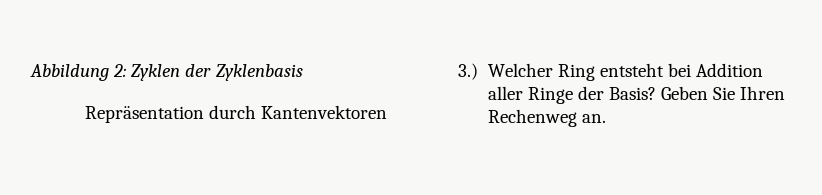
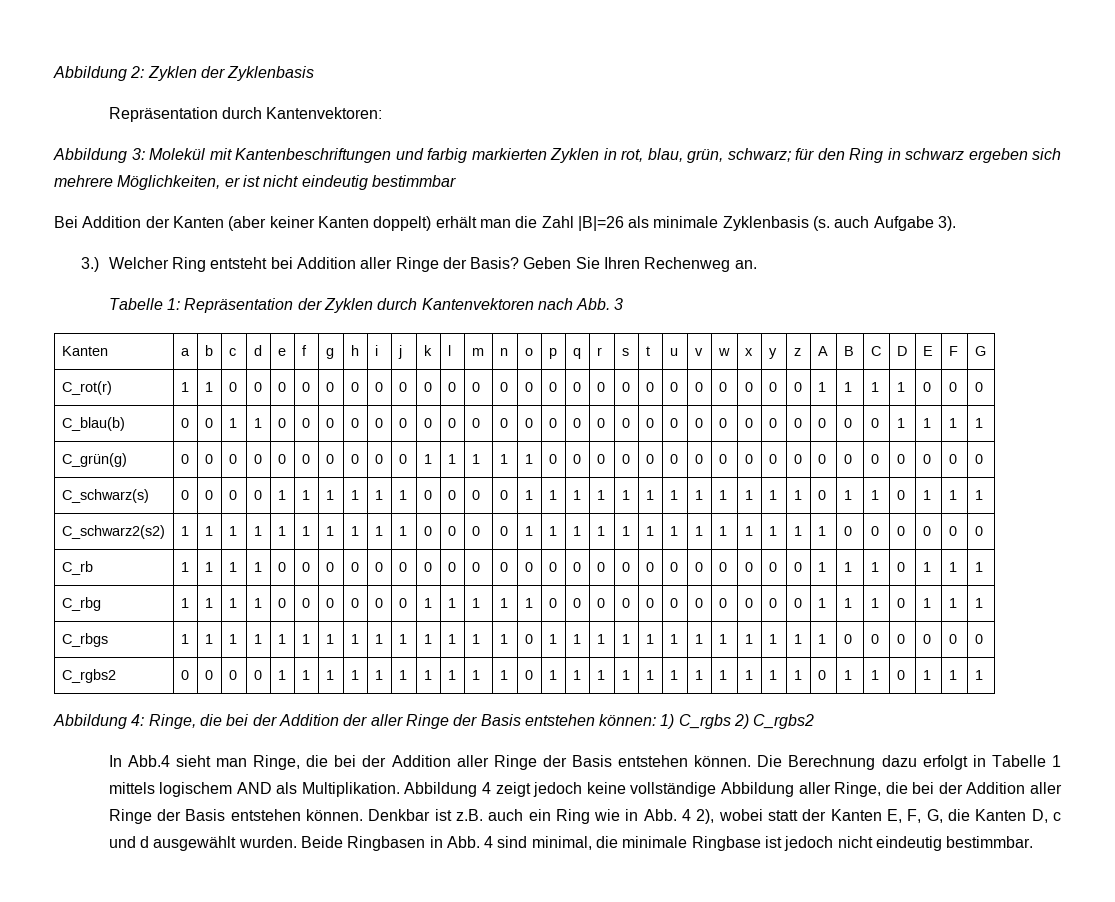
[261,105,388,119] Kantenvektoren -> [266,107,383,119] [53,148,1061,163] [54,175,456,190] [54,216,957,231] Kantenvektoren: // Abbildung 3: Molekül mit Kantenbeschriftungen und farbig markierten Zyklen in rot, blau, grün, schwarz; für den Ring in schwarz ergeben sich mehrere Möglichkeiten, er ist nicht eindeutig bestimmbar // Bei Addition der Kanten (aber keiner Kanten doppelt) erhält man die Zahl |B|=26 als minimale Zyklenbasis (s. auch Aufgabe 3).
(606, 118) none -> [108,298,624,313] [61,346,108,356] [180,348,190,356] [204,345,213,356] [228,348,236,356] [253,345,262,356] [277,348,286,356] [301,345,307,356] [325,348,334,359] [350,345,359,356] [374,345,378,356] [397,345,402,359] [423,345,432,356] [447,345,451,356] [471,348,484,356] [499,348,508,356] [524,348,533,356] [548,348,557,359] [572,348,581,359] [596,347,602,356] [621,348,629,356] [645,346,650,356] [669,348,678,356] [694,348,703,356] [717,348,730,356] [744,348,753,356] [768,348,777,359] [793,348,801,356] [817,346,828,356] [843,346,854,356] [870,346,881,356] [896,346,907,356] [922,346,933,356] [948,346,958,356] [974,346,986,356] [61,381,112,395] [180,382,189,392] [204,382,213,392] [228,382,237,392] [253,382,262,392] [277,382,286,392] [301,382,310,392] [325,382,334,392] [350,382,359,392] [374,382,383,392] [398,382,407,392] [423,382,432,392] [447,382,456,392] [471,382,480,392] [499,382,508,392] [524,382,533,392] [548,382,557,392] [572,382,581,392] [596,382,605,392] [621,382,630,392] [645,382,654,392] [669,382,678,392] [694,382,703,392] [718,382,727,392] [744,382,753,392] [768,382,777,392] [793,382,802,392] [817,382,826,392] [843,382,852,392] [870,382,879,392] [896,382,905,392] [922,382,931,392] [948,382,957,392] [974,382,983,392] [61,417,125,431] [180,418,189,428] [204,418,213,428] [228,418,237,428] [253,418,262,428] [277,418,286,428] [301,418,310,428] [325,418,334,428] [350,418,359,428] [374,418,383,428] [398,418,407,428] [423,418,432,428] [447,418,456,428] [471,418,480,428] [499,418,508,428] [524,418,533,428] [548,418,557,428] [572,418,581,428] [596,418,605,428] [621,418,630,428] [645,418,654,428] [669,418,678,428] [694,418,703,428] [718,418,727,428] [744,418,753,428] [768,418,777,428] [793,418,802,428] [817,418,826,428] [843,418,852,428] [870,418,879,428] [896,418,905,428] [922,418,931,428] [948,418,957,428] [974,418,983,428] [61,453,127,467] [180,454,189,464] [204,454,213,464] [228,454,237,464] [253,454,262,464] [277,454,286,464] [301,454,310,464] [325,454,334,464] [350,454,359,464] [374,454,383,464] [398,454,407,464] [423,454,432,464] [447,454,456,464] [471,454,480,464] [499,454,508,464] [524,454,533,464] [548,454,557,464] [572,454,581,464] [596,454,605,464] [621,454,630,464] [645,454,654,464] [669,454,678,464] [694,454,703,464] [718,454,727,464] [744,454,753,464] [768,454,777,464] [793,454,802,464] [817,454,826,464] [843,454,852,464] [870,454,879,464] [896,454,905,464] [922,454,931,464] [948,454,957,464] [974,454,983,464] [61,489,149,503] [180,490,189,500] [204,490,213,500] [228,490,237,500] [253,490,262,500] [277,490,286,500] [301,490,310,500] [325,490,334,500] [350,490,359,500] [374,490,383,500] [398,490,407,500] [423,490,432,500] [447,490,456,500] [471,490,480,500] [499,490,508,500] [524,490,533,500] [548,490,557,500] [572,490,581,500] [596,490,605,500] [621,490,630,500] [645,490,654,500] [669,490,678,500] [694,490,703,500] [718,490,727,500] [744,490,753,500] [768,490,777,500] [793,490,802,500] [817,490,826,500] [843,490,852,500] [870,490,879,500] [896,490,905,500] [922,490,931,500] [948,490,957,500] [974,490,983,500] [61,525,165,539] [180,526,189,536] [204,526,213,536] [228,526,237,536] [253,526,262,536] [277,526,286,536] [301,526,310,536] [325,526,334,536] [350,526,359,536] [374,526,383,536] [398,526,407,536] [423,526,432,536] [447,526,456,536] [471,526,480,536] [499,526,508,536] [524,526,533,536] [548,526,557,536] [572,526,581,536] [596,526,605,536] [621,526,630,536] [645,526,654,536] [669,526,678,536] [694,526,703,536] [718,526,727,536] [744,526,753,536] [768,526,777,536] [793,526,802,536] [817,526,826,536] [843,526,852,536] [870,526,879,536] [896,526,905,536] [922,526,931,536] [948,526,957,536] [974,526,983,536] [61,561,93,575] [180,562,189,572] [204,562,213,572] [228,562,237,572] [253,562,262,572] [277,562,286,572] [301,562,310,572] [325,562,334,572] [350,562,359,572] [374,562,383,572] [398,562,407,572] [423,562,432,572] [447,562,456,572] [471,562,480,572] [499,562,508,572] [524,562,533,572] [548,562,557,572] [572,562,581,572] [596,562,605,572] [621,562,630,572] [645,562,654,572] [669,562,678,572] [694,562,703,572] [718,562,727,572] [744,562,753,572] [768,562,777,572] [793,562,802,572] [817,562,826,572] [843,562,852,572] [870,562,879,572] [896,562,905,572] [922,562,931,572] [948,562,957,572] [974,562,983,572] [61,597,101,611] [180,598,189,608] [204,598,213,608] [228,598,237,608] [253,598,262,608] [277,598,286,608] [301,598,310,608] [325,598,334,608] [350,598,359,608] [374,598,383,608] [398,598,407,608] [423,598,432,608] [447,598,456,608] [471,598,480,608] [499,598,508,608] [524,598,533,608] [548,598,557,608] [572,598,581,608] [596,598,605,608] [621,598,630,608] [645,598,654,608] [669,598,678,608] [694,598,703,608] [718,598,727,608] [744,598,753,608] [768,598,777,608] [793,598,802,608] [817,598,826,608] [843,598,852,608] [870,598,879,608] [896,598,905,608] [922,598,931,608] [948,598,957,608] [974,598,983,608] [61,633,108,647] [180,634,189,644] [204,634,213,644] [228,634,237,644] [253,634,262,644] [277,634,286,644] [301,634,310,644] [325,634,334,644] [350,634,359,644] [374,634,383,644] [398,634,407,644] [423,634,432,644] [447,634,456,644] [471,634,480,644] [499,634,508,644] [524,634,533,644] [548,634,557,644] [572,634,581,644] [596,634,605,644] [621,634,630,644] [645,634,654,644] [669,634,678,644] [694,634,703,644] [718,634,727,644] [744,634,753,644] [768,634,777,644] [793,634,802,644] [817,634,826,644] [843,634,852,644] [870,634,879,644] [896,634,905,644] [922,634,931,644] [948,634,957,644] [974,634,983,644] [61,669,116,683] [180,670,189,680] [204,670,213,680] [228,670,237,680] [253,670,262,680] [277,670,286,680] [301,670,310,680] [325,670,334,680] [350,670,359,680] [374,670,383,680] [398,670,407,680] [423,670,432,680] [447,670,456,680] [471,670,480,680] [499,670,508,680] [524,670,533,680] [548,670,557,680] [572,670,581,680] [596,670,605,680] [621,670,630,680] [645,670,654,680] [669,670,678,680] [694,670,703,680] [718,670,727,680] [744,670,753,680] [768,670,777,680] [793,670,802,680] [817,670,826,680] [843,670,852,680] [870,670,879,680] [896,670,905,680] [922,670,931,680] [948,670,957,680] [974,670,983,680] [53,714,815,729] [108,755,1061,770] [108,782,1063,797] [108,809,1062,824] [108,836,1034,851] // Tabelle 1: Repräsentation der Zyklen durch Kantenvektoren nach Abb. 3 // Kanten | a | b | c | d | e | f | g | h | i | j | k | l | m | n | o | p | q | r | s | t | u | v | w | x | y | z | A | B | C | D | E | F | G // C_rot(r) | 1 | 1 | 0 | 0 | 0 | 0 | 0 | 0 | 0 | 0 | 0 | 0 | 0 | 0 | 0 | 0 | 0 | 0 | 0 | 0 | 0 | 0 | 0 | 0 | 0 | 0 | 1 | 1 | 1 | 1 | 0 | 0 | 0 // C_blau(b) | 0 | 0 | 1 | 1 | 0 | 0 | 0 | 0 | 0 | 0 | 0 | 0 | 0 | 0 | 0 | 0 | 0 | 0 | 0 | 0 | 0 | 0 | 0 | 0 | 0 | 0 | 0 | 0 | 0 | 1 | 1 | 1 | 1 // C_grün(g) | 0 | 0 | 0 | 0 | 0 | 0 | 0 | 0 | 0 | 0 | 1 | 1 | 1 | 1 | 1 | 0 | 0 | 0 | 0 | 0 | 0 | 0 | 0 | 0 | 0 | 0 | 0 | 0 | 0 | 0 | 0 | 0 | 0 // C_schwarz(s) | 0 | 0 | 0 | 0 | 1 | 1 | 1 | 1 | 1 | 1 | 0 | 0 | 0 | 0 | 1 | 1 | 1 | 1 | 1 | 1 | 1 | 1 | 1 | 1 | 1 | 1 | 0 | 1 | 1 | 0 | 1 | 1 | 1 // C_schwarz2(s2) | 1 | 1 | 1 | 1 | 1 | 1 | 1 | 1 | 1 | 1 | 0 | 0 | 0 | 0 | 1 | 1 | 1 | 1 | 1 | 1 | 1 | 1 | 1 | 1 | 1 | 1 | 1 | 0 | 0 | 0 | 0 | 0 | 0 // C_rb | 1 | 1 | 1 | 1 | 0 | 0 | 0 | 0 | 0 | 0 | 0 | 0 | 0 | 0 | 0 | 0 | 0 | 0 | 0 | 0 | 0 | 0 | 0 | 0 | 0 | 0 | 1 | 1 | 1 | 0 | 1 | 1 | 1 // C_rbg | 1 | 1 | 1 | 1 | 0 | 0 | 0 | 0 | 0 | 0 | 1 | 1 | 1 | 1 | 1 | 0 | 0 | 0 | 0 | 0 | 0 | 0 | 0 | 0 | 0 | 0 | 1 | 1 | 1 | 0 | 1 | 1 | 1 // C_rbgs | 1 | 1 | 1 | 1 | 1 | 1 | 1 | 1 | 1 | 1 | 1 | 1 | 1 | 1 | 0 | 1 | 1 | 1 | 1 | 1 | 1 | 1 | 1 | 1 | 1 | 1 | 1 | 0 | 0 | 0 | 0 | 0 | 0 // C_rgbs2 | 0 | 0 | 0 | 0 | 1 | 1 | 1 | 1 | 1 | 1 | 1 | 1 | 1 | 1 | 0 | 1 | 1 | 1 | 1 | 1 | 1 | 1 | 1 | 1 | 1 | 1 | 0 | 1 | 1 | 0 | 1 | 1 | 1 // Abbildung 4: Ringe, die bei der Addition der aller Ringe der Basis entstehen können: 1) C_rgbs 2) C_rgbs2 // In Abb.4 sieht man Ringe, die bei der Addition aller Ringe der Basis entstehen können. Die Berechnung dazu erfolgt in Tabelle 1 mittels logischem AND als Multiplikation. Abbildung 4 zeigt jedoch keine vollständige Abbildung aller Ringe, die bei der Addition aller Ringe der Basis entstehen können. Denkbar ist z.B. auch ein Ring wie in Abb. 4 2), wobei statt der Kanten E, F, G, die Kanten D, c und d ausgewählt wurden. Beide Ringbasen in Abb. 4 sind minimal, die minimale Ringbase ist jedoch nicht eindeutig bestimmbar.

